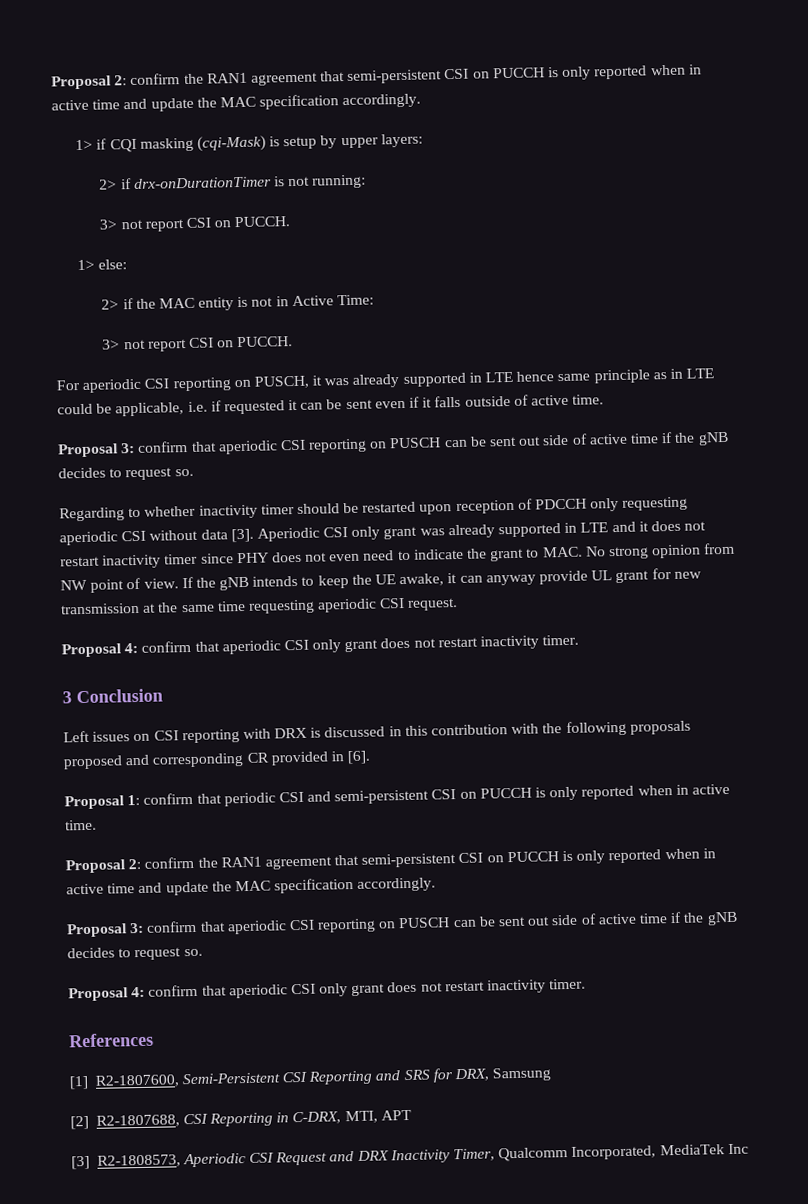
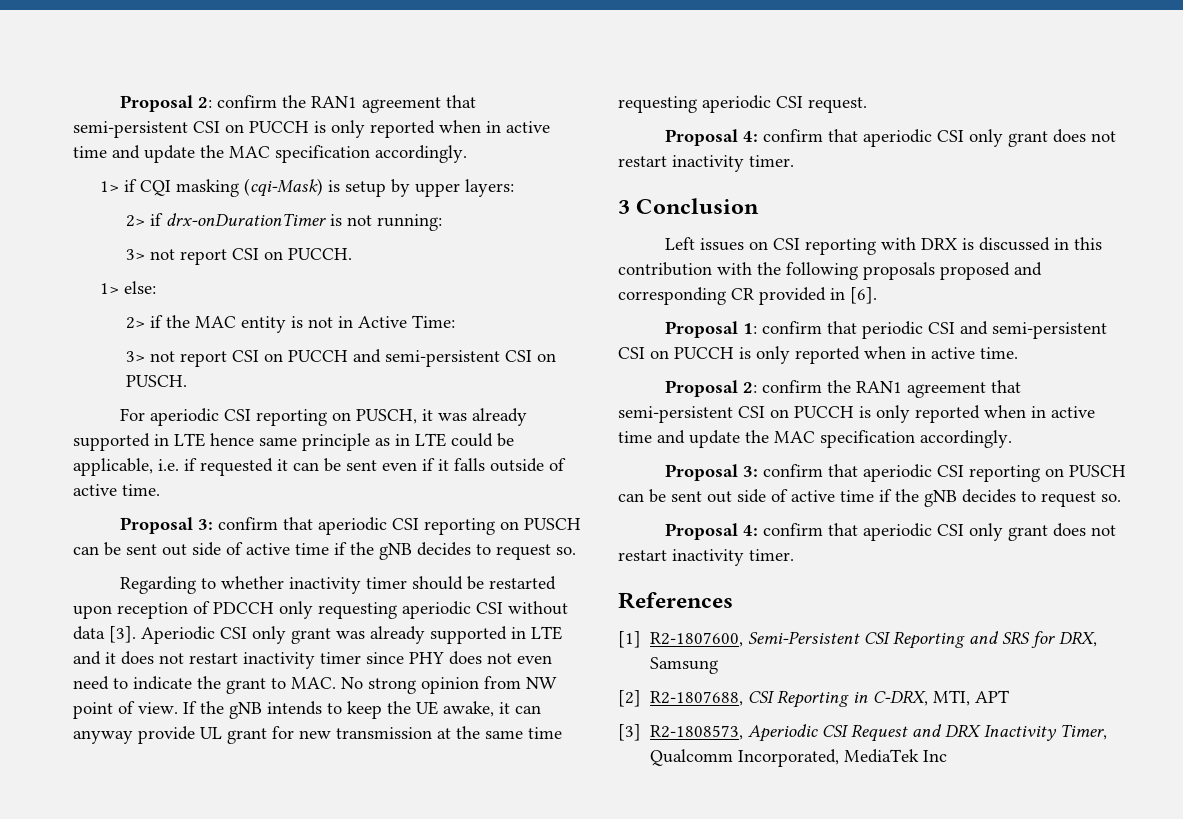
[237,336,294,348] PUCCH. -> [288,349,557,367] [126,375,188,387] PUCCH and semi-persistent CSI on PUSCH.

